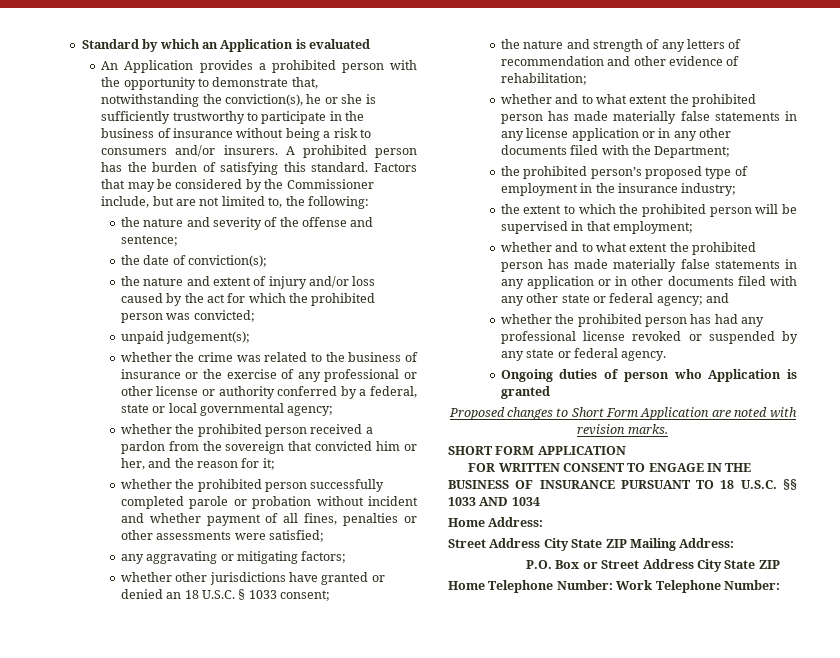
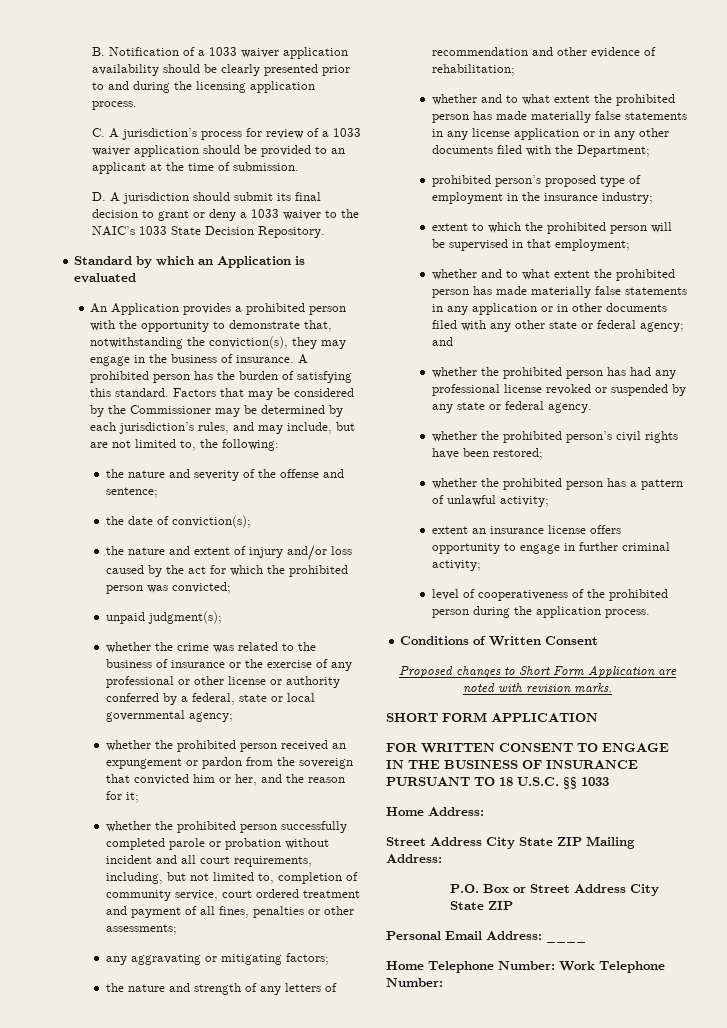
(81, 44) none -> [91,47,348,59] [91,64,350,76] [91,81,315,93] [91,101,137,110] [91,128,361,140] [91,145,345,157] [91,162,299,174] [91,192,321,204] [91,209,359,221] [91,226,325,238] B. Notification of a 1033 waiver application availability should be clearly presented prior to and during the licensing application process. // C. A jurisdiction’s process for review of a 1033 waiver application should be provided to an applicant at the time of submission. // D. A jurisdiction should submit its final decision to grant or deny a 1033 waiver to the NAIC’s 1033 State Decision Repository. //
[306,94,376,104] [101,111,365,124] [101,128,371,141] [101,145,278,157] he or she is sufficiently trustworthy to participate in the business of insurance without being a risk to consumers and/or insurers. -> [292,337,347,349] [90,354,295,366] they may engage in the business of insurance.
(374, 184) none -> [215,405,344,417] [90,422,284,434] may be determined by each jurisdiction’s rules, and may
[166,331,251,344] judgement(s); -> [148,611,223,624] judgment(s);
[365,427,373,434] a -> [332,743,347,749] [106,758,199,769] an expungement or
[149,513,201,523] whether -> [181,855,313,867] [106,872,359,884] [106,889,361,901] [106,906,128,915] all court requirements, including, but not limited to, completion of community service, court ordered treatment and
[156,530,324,542] assessments were satisfied; -> [106,924,178,935] assessments;
[120,572,385,585] [120,589,331,601] // whether other jurisdictions have granted or denied an 18 U.S.C. § 1033 consent; -> (330, 959) none
[500,166,520,176] the -> (651, 151) none
[500,204,520,214] the -> (654, 198) none
[500,369,797,382] [500,386,550,399] Ongoing duties of person who Application is granted -> [432,431,679,443] [432,448,544,460] [432,478,684,490] [432,495,550,507] [432,525,622,534] [432,542,671,554] [432,560,482,571] [432,589,669,601] [432,606,651,618] [400,636,599,646] whether the prohibited person’s civil rights have been restored; // whether the prohibited person has a pattern of unlawful activity; // extent an insurance license offers opportunity to engage in further criminal activity; // level of cooperativeness of the prohibited person during the application process. // Conditions of Written Consent
[479,497,540,506] AND 1034 -> (609, 781) none
(780, 564) none -> [386,931,542,940] [546,940,586,943] // Personal Email Address: ____

